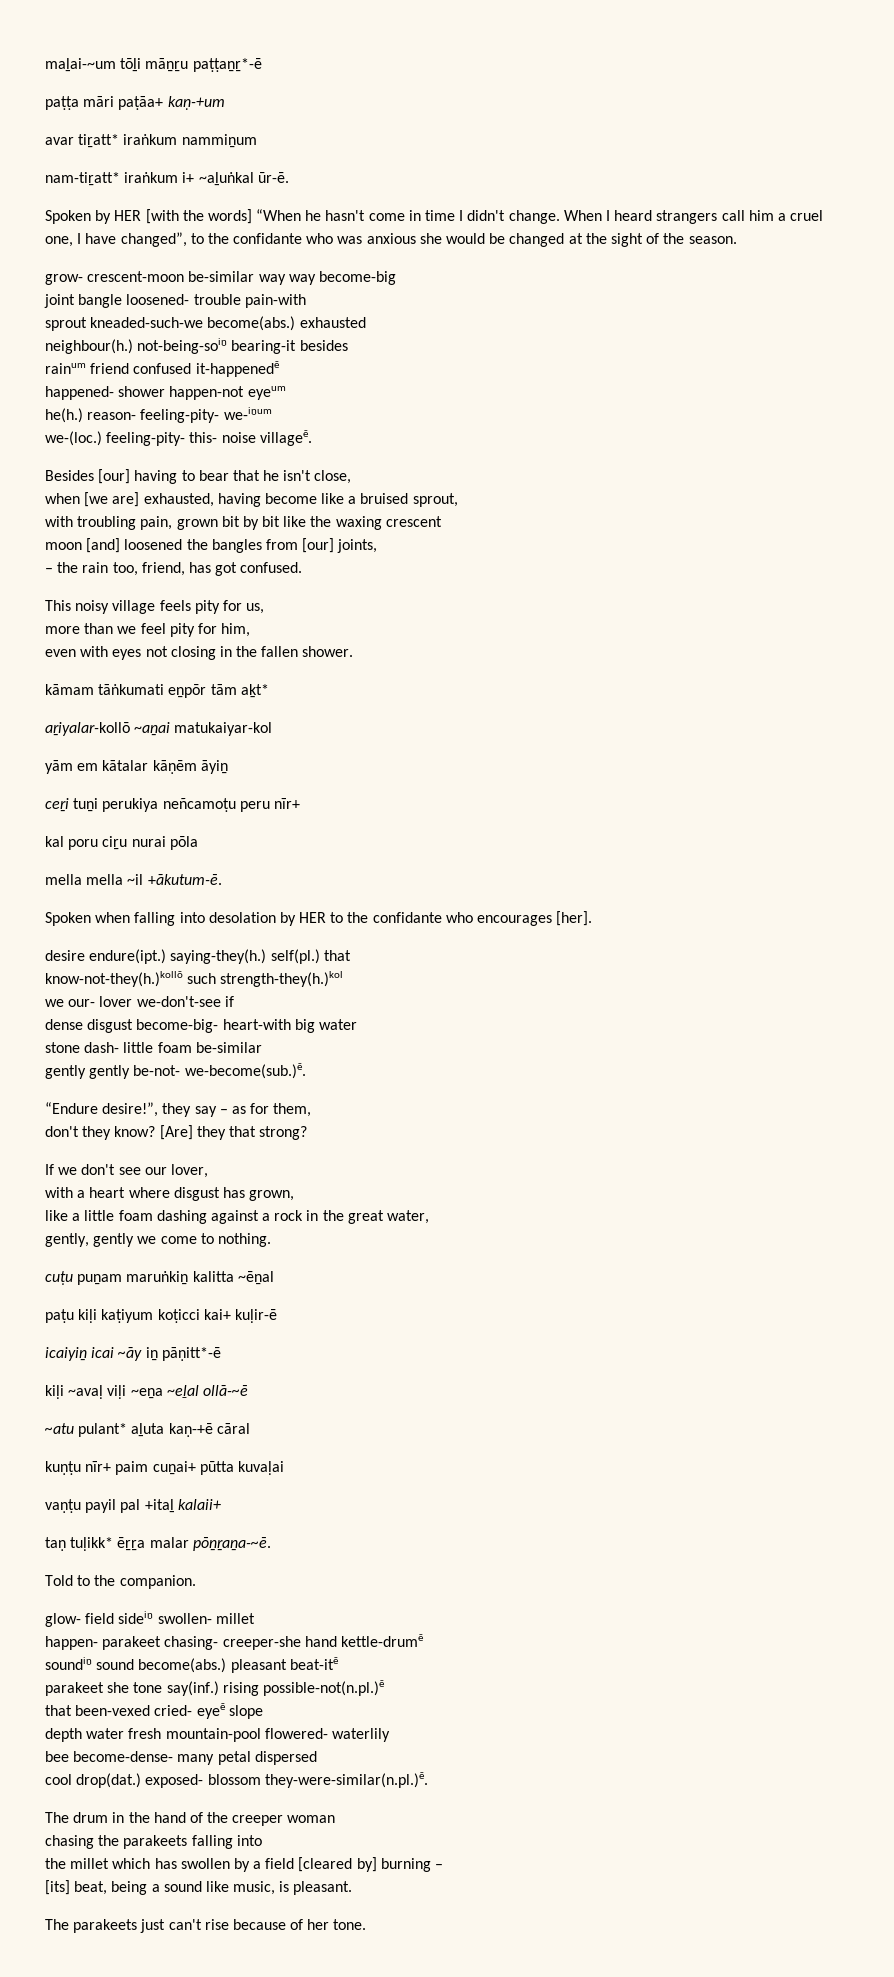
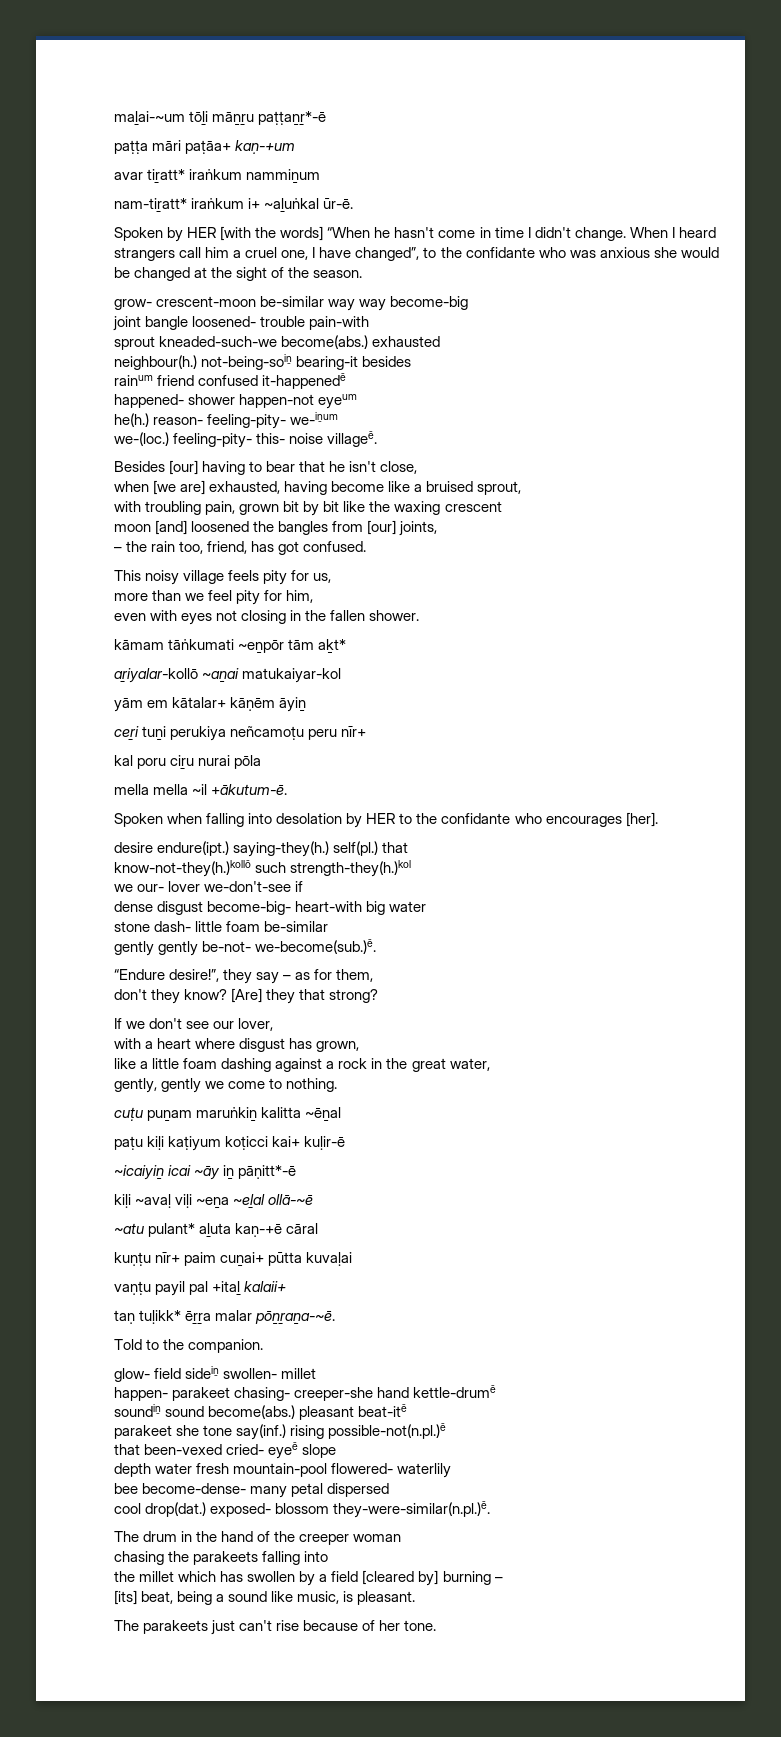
[168,684,207,698] eṉpōr -> [238,639,285,653] ~eṉpōr
[102,760,149,771] kātalar -> [172,697,227,708] kātalar+
[45,1347,87,1361] icaiyiṉ -> [114,1165,164,1180] ~icaiyiṉ

